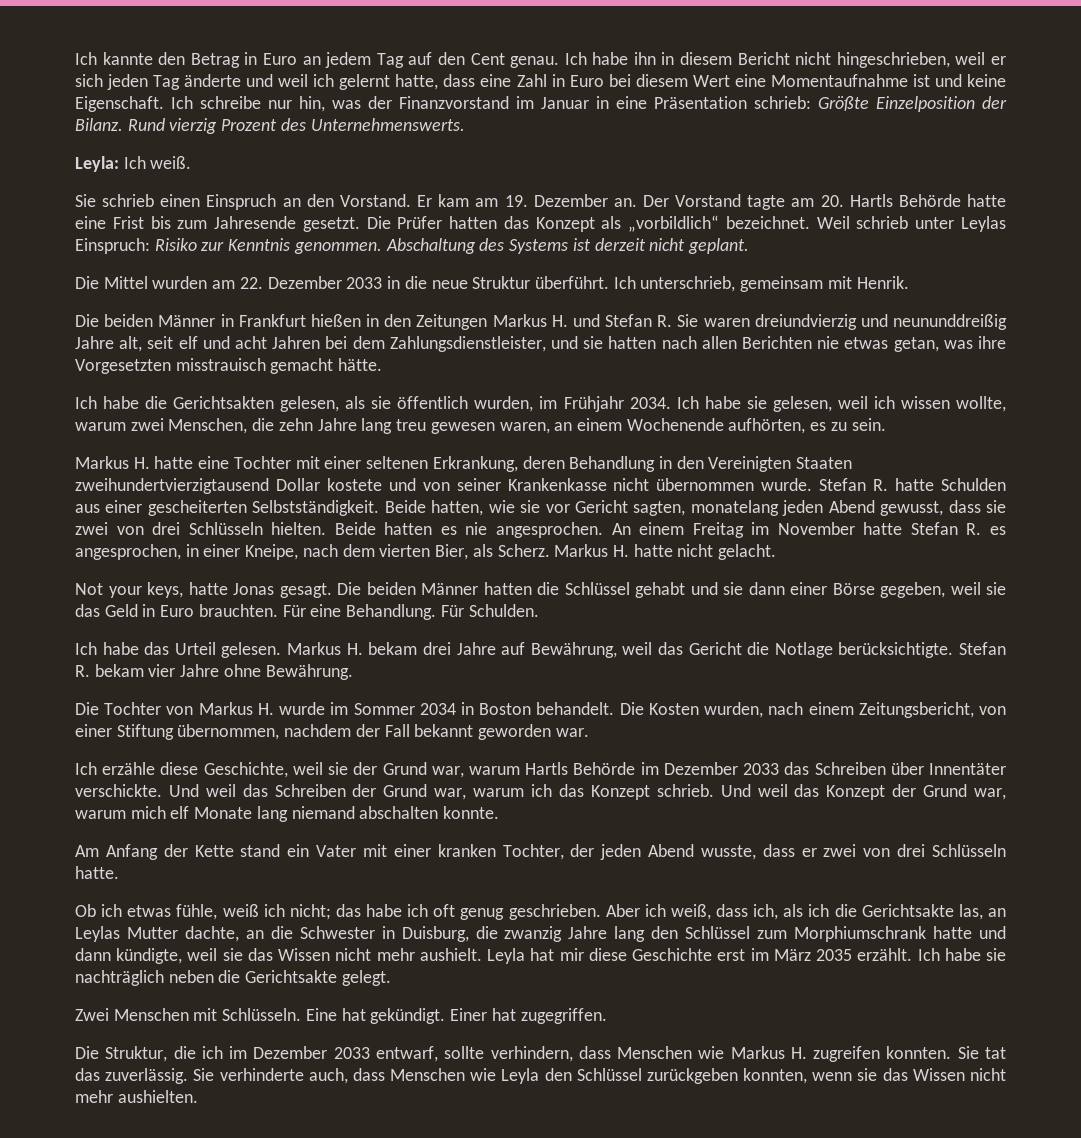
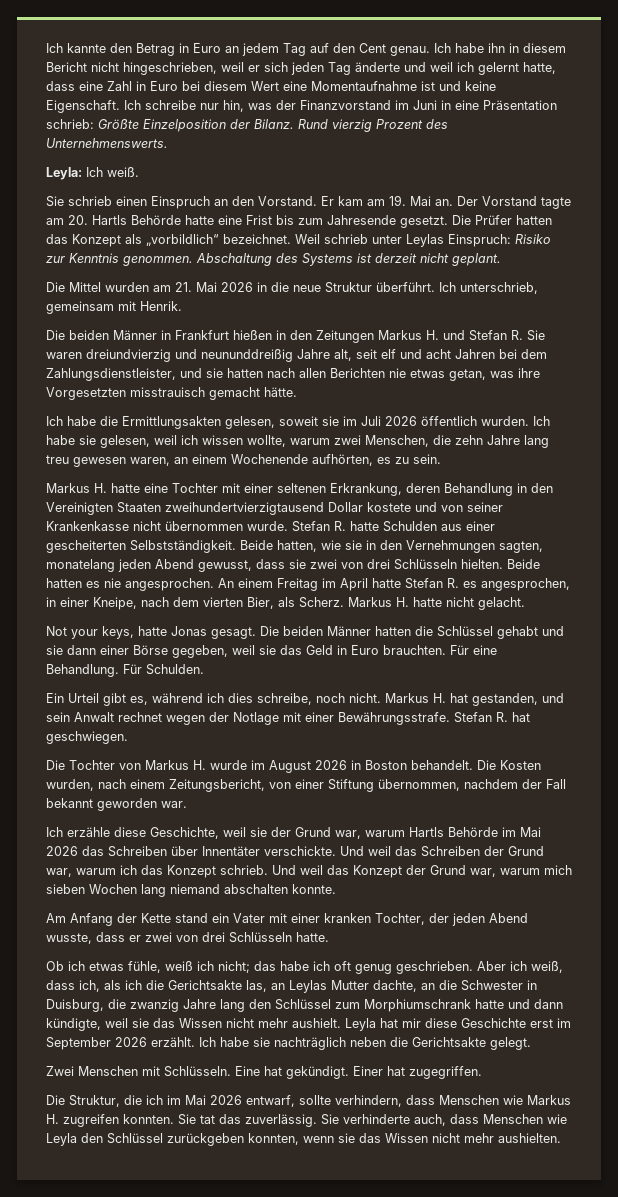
[541,97,589,109] Januar -> [413,100,437,110] Juni
[533,194,608,207] Dezember -> [410,196,431,206] Mai
[239,276,383,289] 22. Dezember 2033 -> [175,282,253,292] 21. Mai 2026
[173,396,671,412] Gerichtsakten gelesen, als sie öffentlich wurden, im Frühjahr 2034. -> [122,416,529,429] Ermittlungsakten gelesen, soweit sie im Juli 2026 öffentlich wurden.
[545,500,628,513] vor Gericht -> [366,540,495,553] in den Vernehmungen
[777,522,855,535] November -> [340,578,368,591] April
[75,642,1006,658] [75,664,353,680] Ich habe das Urteil gelesen. Markus H. bekam drei Jahre auf Bewährung, weil das Gericht die Notlage berücksichtigte. Stefan R. bekam vier Jahre ohne Bewährung. -> [46,693,564,706] [46,712,530,725] [46,731,128,744] Ein Urteil gibt es, während ich dies schreibe, noch nicht. Markus H. hat gestanden, und sein Anwalt rechnet wegen der Notlage mit einer Bewährungsstrafe. Stefan R. hat geschwiegen.
[353,703,456,715] Sommer 2034 -> [269,760,347,773] August 2026
[663,762,780,775] Dezember 2033 -> [520,827,541,837] [46,846,78,856] Mai 2026
[170,806,253,819] elf Monate -> [46,884,137,894] sieben Wochen
[773,949,853,961] März 2035 -> [46,1037,147,1050] September 2026
[253,1046,370,1059] Dezember 2033 -> [185,1095,242,1105] Mai 2026

